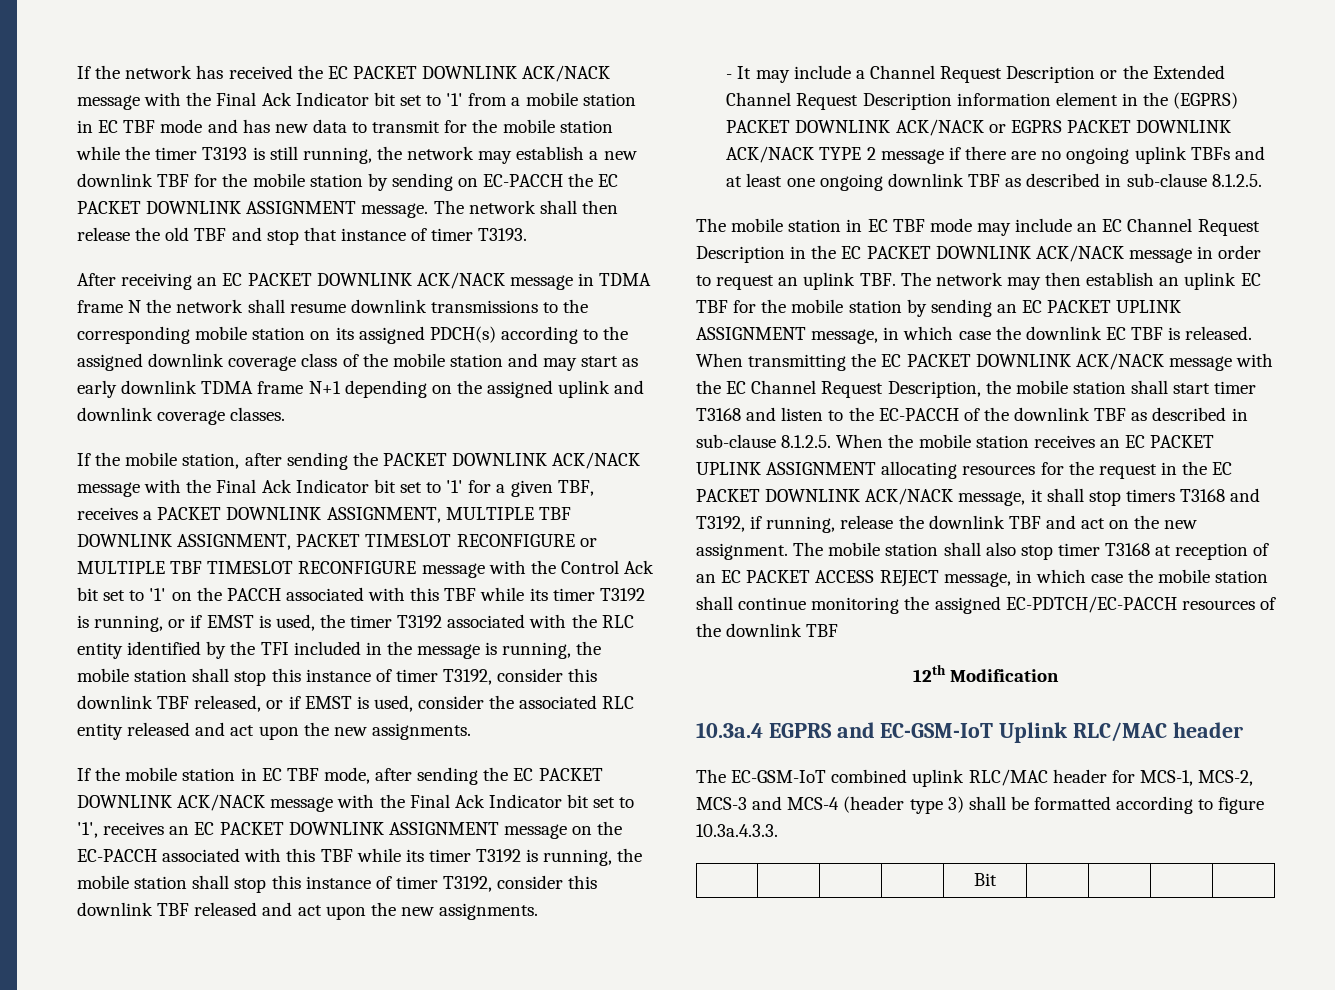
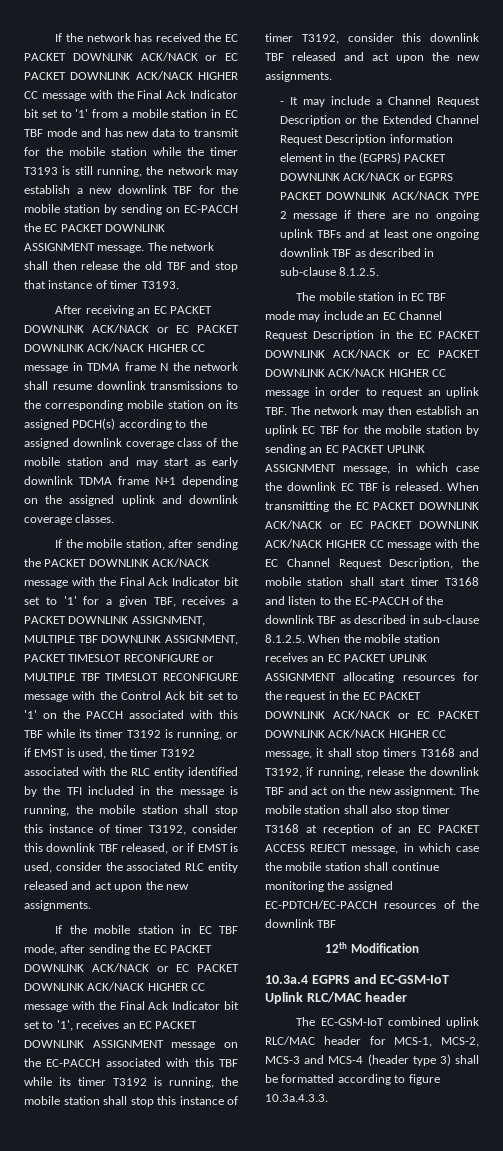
(611, 73) none -> [205,53,238,61] [24,71,239,80] [24,91,38,99] or EC PACKET DOWNLINK ACK/NACK HIGHER CC
(505, 280) none -> [156,325,239,333] [24,343,206,352] or EC PACKET DOWNLINK ACK/NACK HIGHER CC
(266, 802) none -> [156,964,239,972] [24,982,206,991] or EC PACKET DOWNLINK ACK/NACK HIGHER CC
(1124, 253) none -> [397,350,480,358] [265,368,447,377] or EC PACKET DOWNLINK ACK/NACK HIGHER CC
(1164, 361) none -> [329,521,479,529] [265,539,384,548] or EC PACKET DOWNLINK ACK/NACK HIGHER CC
(954, 496) none -> [397,711,480,719] [265,729,447,738] or EC PACKET DOWNLINK ACK/NACK HIGHER CC
[974,873,997,886] // | | | | Bit | | | | -> (328, 1098) none

